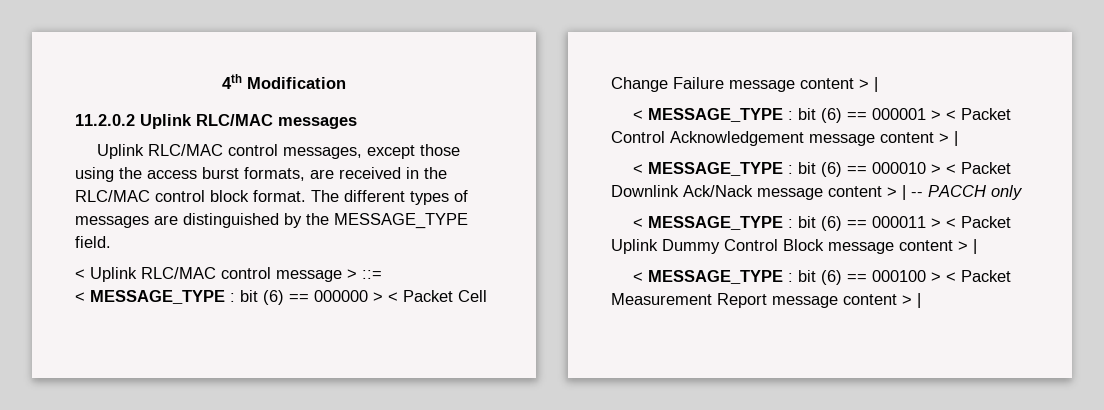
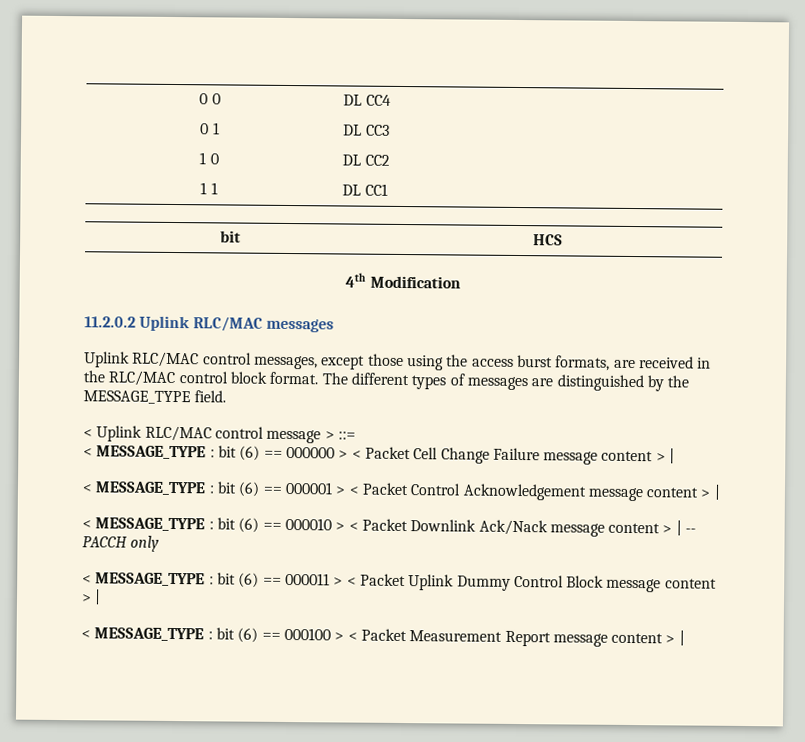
(222, 81) none -> [199,93,221,105] [343,94,391,106] [200,122,220,135] [343,124,390,136] [199,152,219,165] [342,154,390,166] [200,182,218,195] [342,183,388,196] [219,230,241,243] [533,234,563,246] 0 0 | DL CC4 // 0 1 | DL CC3 // 1 0 | DL CC2 // 1 1 | DL CC1 // bit | HCS //

